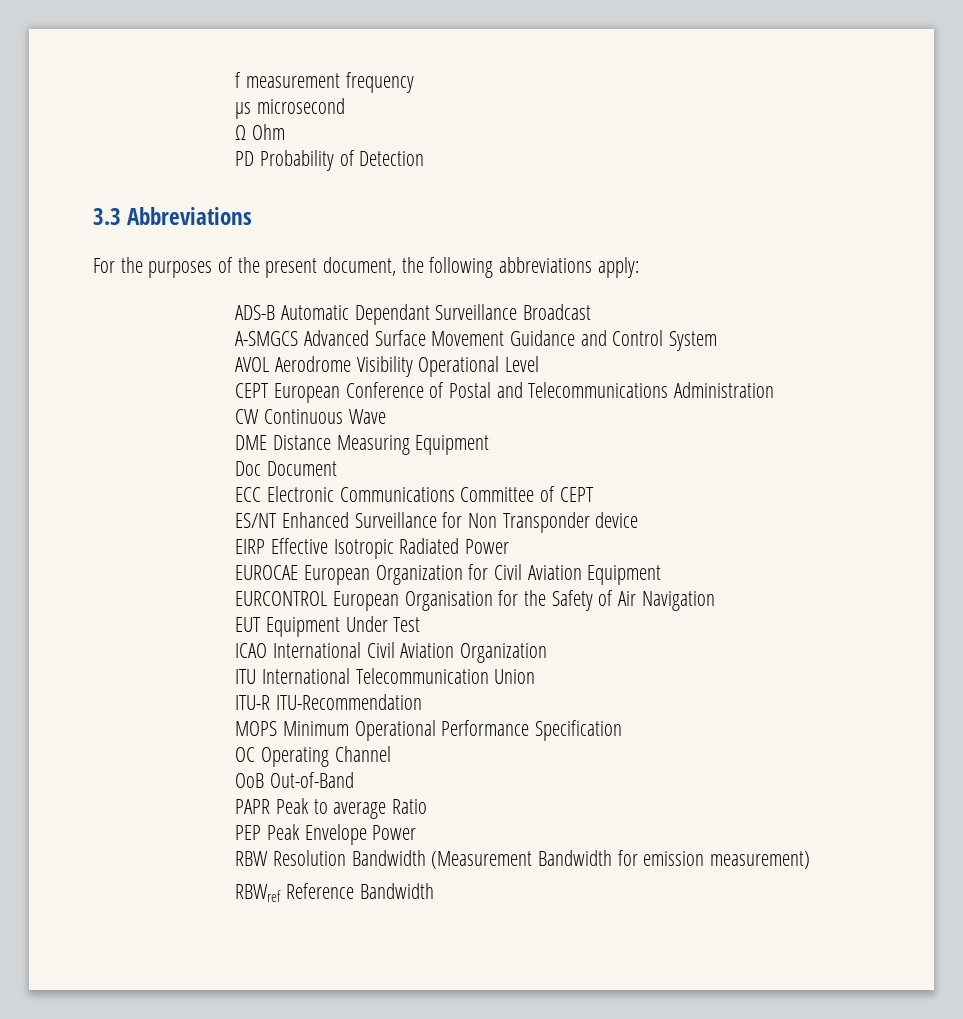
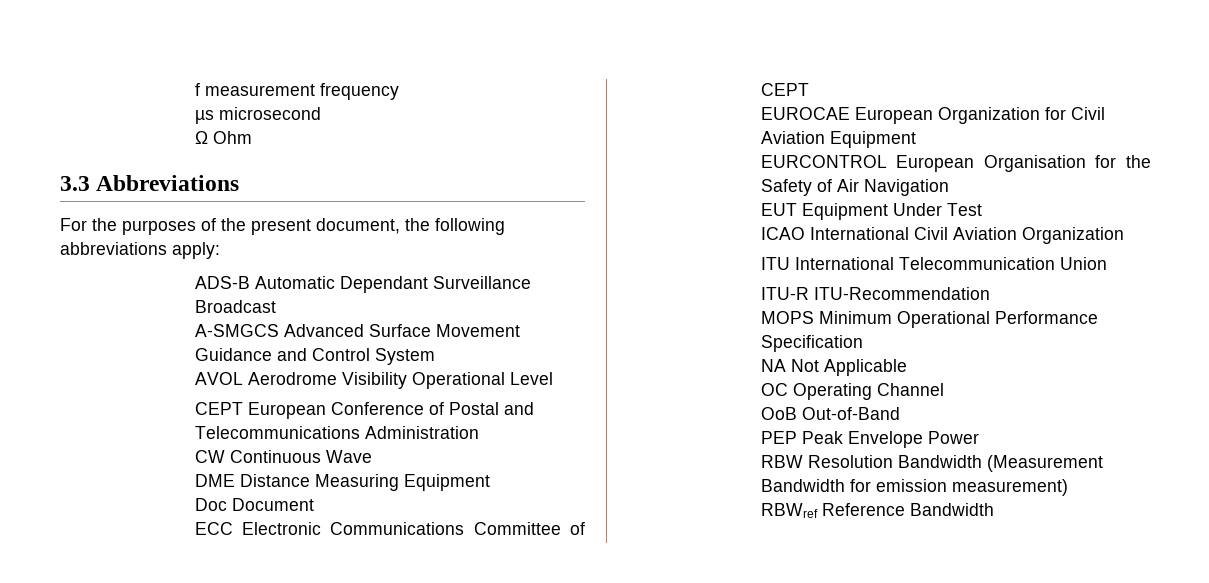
[235,150,425,171] // PD Probability of Detection -> (252, 137) none
[235,512,639,533] [235,538,509,559] // ES/NT Enhanced Surveillance for Non Transponder device // EIRP Effective Isotropic Radiated Power -> (809, 89) none
(622, 730) none -> [760,359,907,376] // NA Not Applicable
[235,798,427,819] // PAPR Peak to average Ratio -> (900, 413) none

